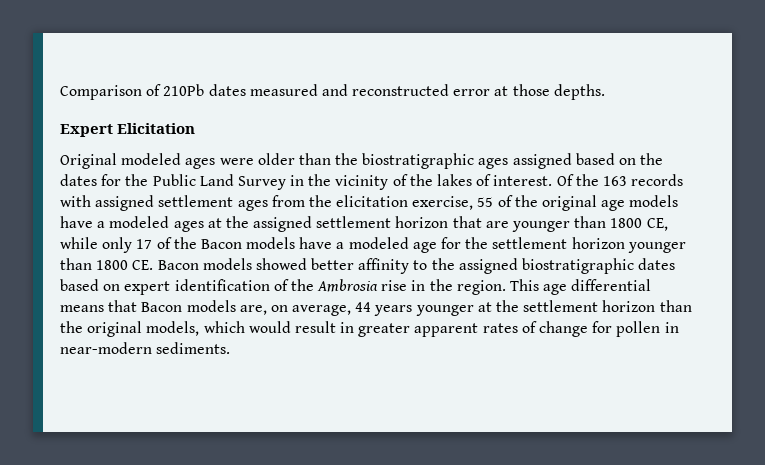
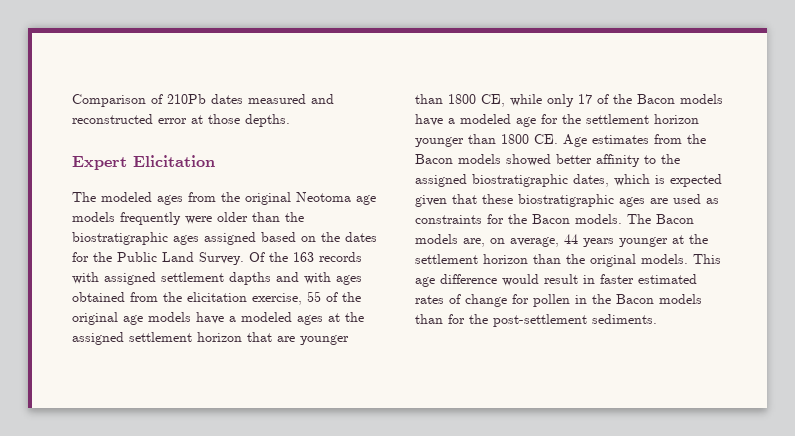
[60,153,216,169] Original modeled ages -> [72,192,376,205] [72,212,181,225] The modeled ages from the original Neotoma age models frequently
[237,174,553,190] Survey in the vicinity of the lakes of interest. -> [199,252,244,265] Survey.
[237,200,268,211] ages -> [229,272,362,285] [72,292,125,302] dapths and with ages obtained
(154, 265) none -> [563,134,706,147] Age estimates from the
[638,258,676,270] [60,279,652,295] [60,300,138,312] dates based on expert identification of the Ambrosia rise in the region. This age differential means that -> [573,174,722,187] [415,194,719,207] [415,214,651,224] dates, which is expected given that these biostratigraphic ages are used as constraints for the Bacon models. The
[146,321,245,336] models, which -> [641,254,721,264] [415,274,497,287] models. This age difference
[358,323,479,337] greater apparent -> [600,274,697,284] faster estimated
[60,342,152,354] near-modern -> [592,294,702,304] [415,314,587,327] the Bacon models than for the post-settlement

